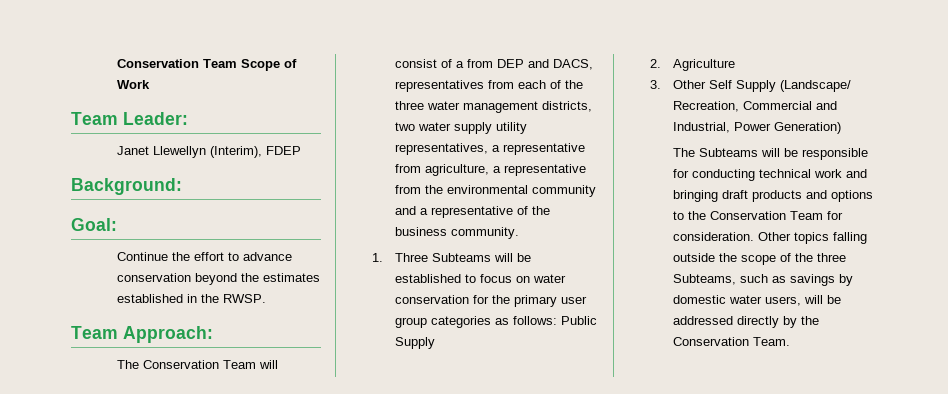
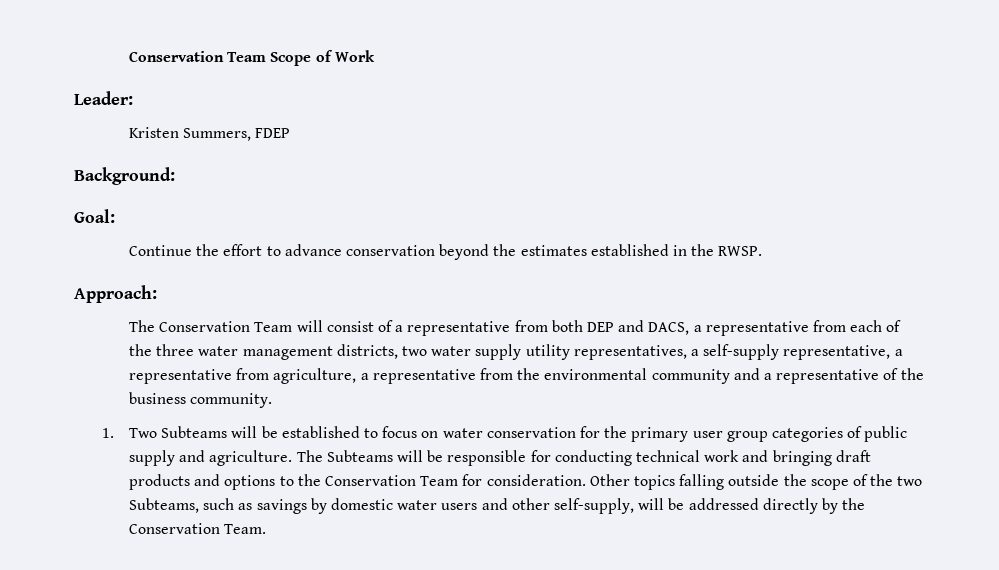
[71,112,118,125] Team -> (375, 56) none
[117,146,263,158] Janet Llewellyn (Interim), -> [129,127,252,141] Kristen Summers,
[71,326,118,339] Team -> (763, 251) none
[467,59,494,68] from -> [407,320,583,336] representative from both
[395,80,485,92] representatives -> [693,321,809,336] a representative
(501, 148) none -> [703,344,903,360] self-supply representative, a
[395,253,429,262] Three -> [129,428,158,438] Two
[495,316,598,325] [395,337,436,349] [650,59,736,71] [650,80,852,92] [673,101,838,112] [673,122,842,134] as follows: Public Supply // 2. Agriculture // 3. Other Self Supply (Landscape/ Recreation, Commercial and Industrial, Power Generation) // -> [847,426,908,442] [129,450,293,466] of public supply and agriculture.
[817,253,847,262] three -> [897,476,923,486] two
[765,296,802,306] users, -> [441,498,634,514] users and other self-supply,

